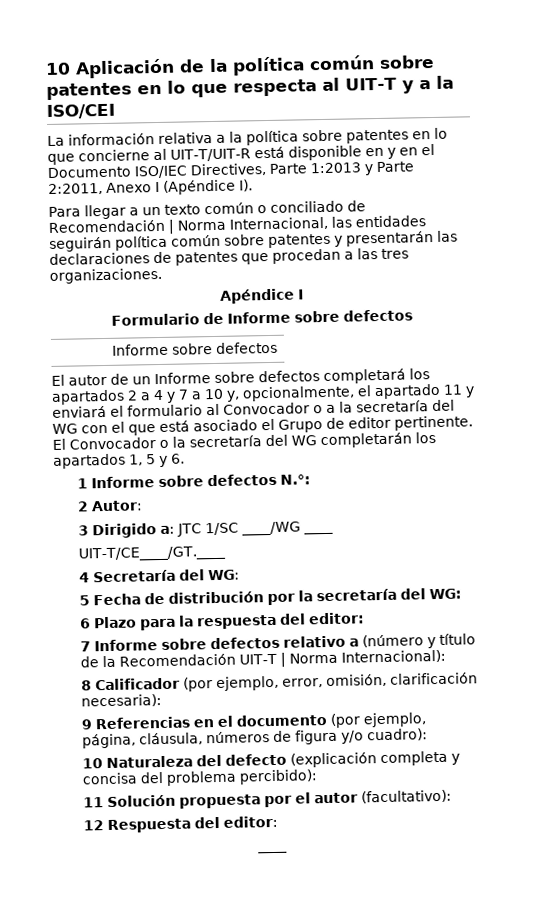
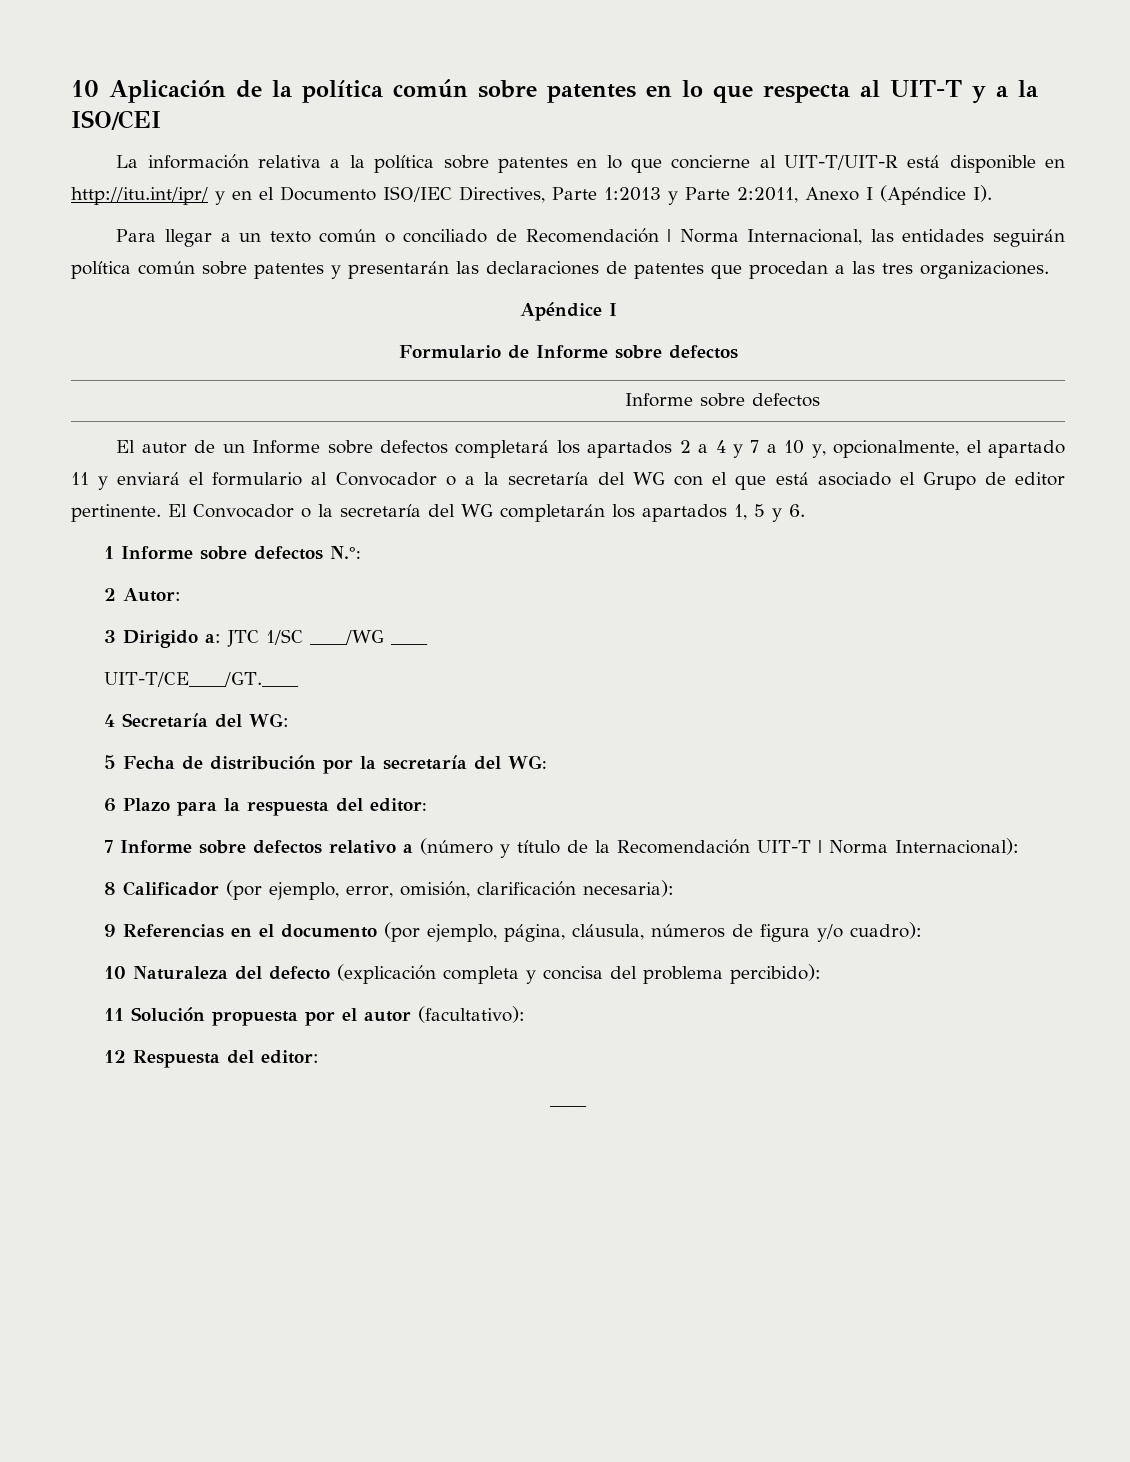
(384, 152) none -> [71,187,208,205] http://itu.int/ipr/

